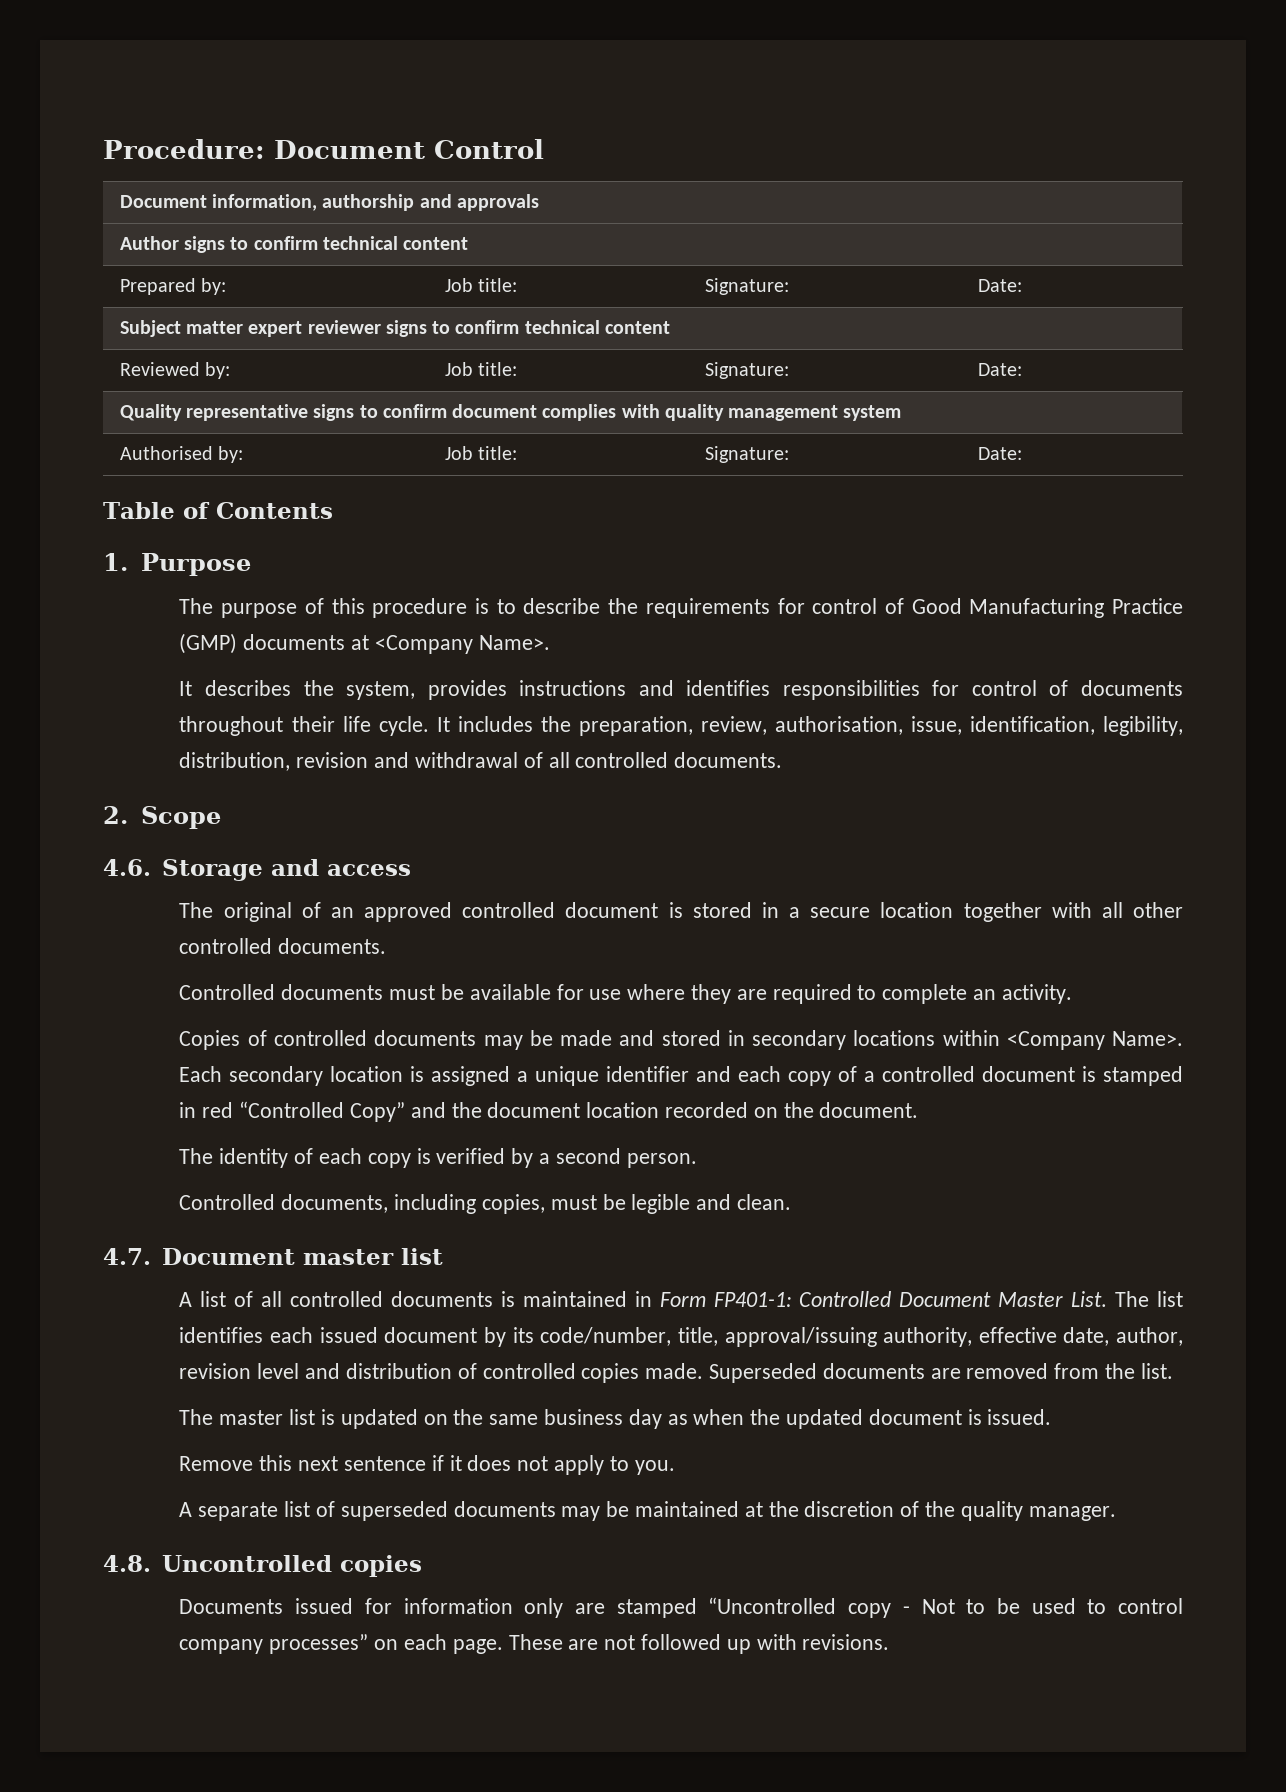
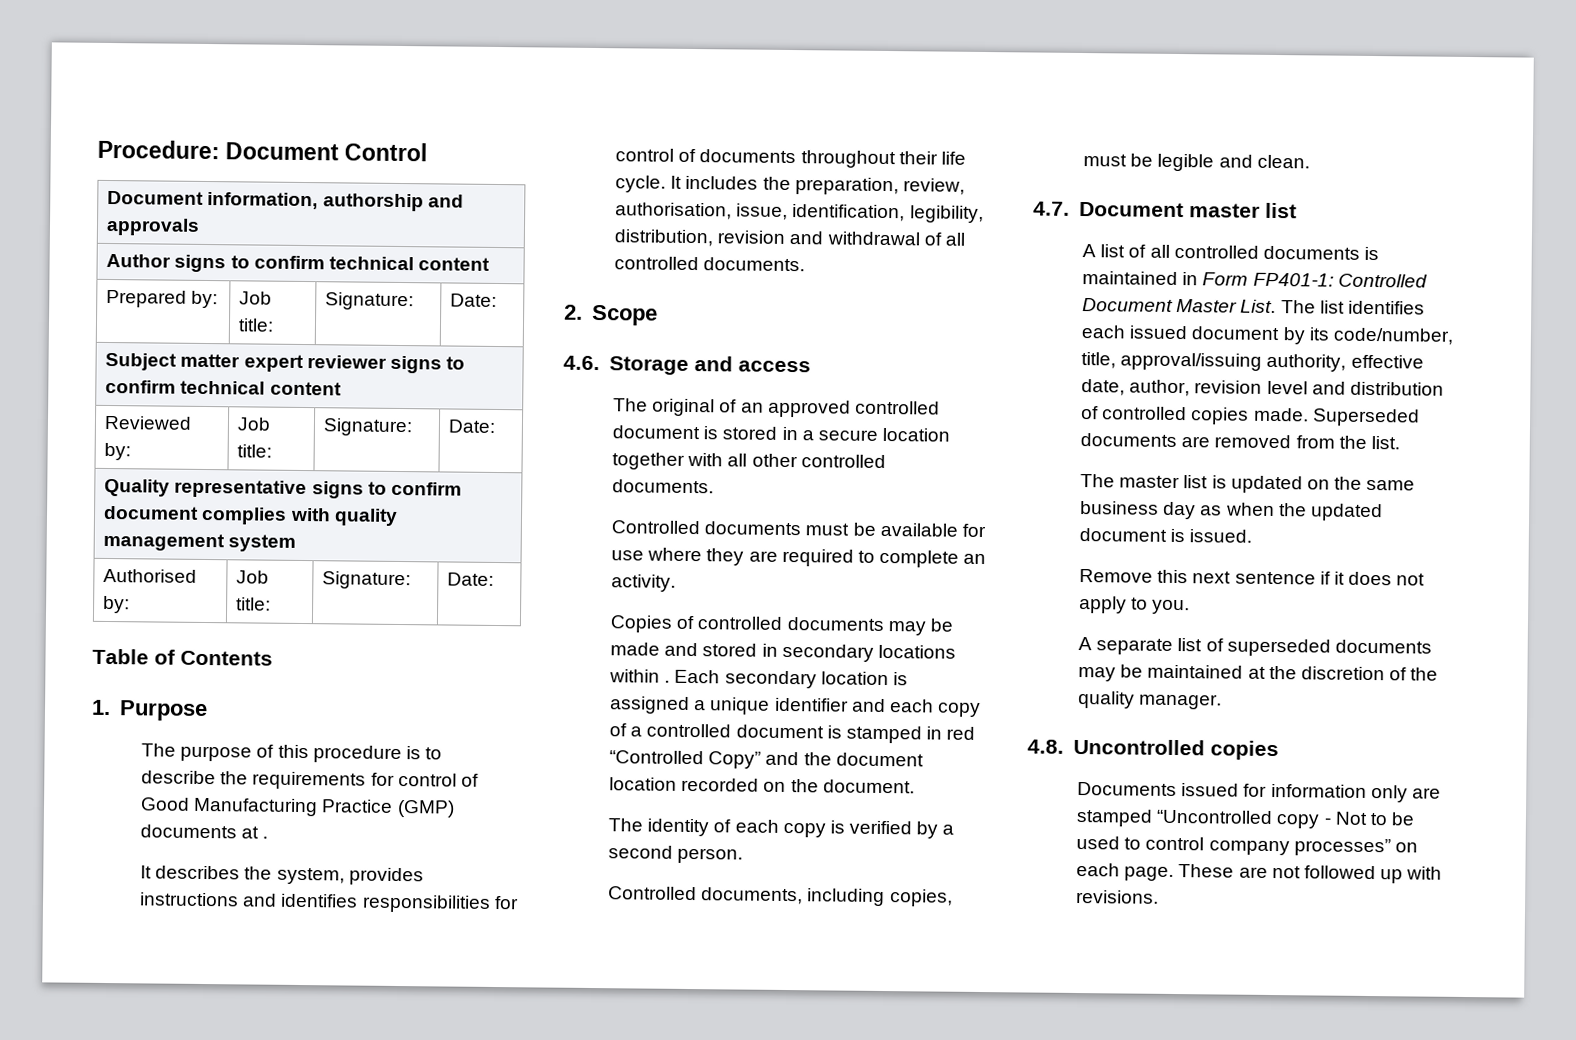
[374,635,550,654] <Company Name>. -> [262,836,269,839] .
[1006,1031,1183,1050] <Company Name>. -> [664,680,671,683] .

